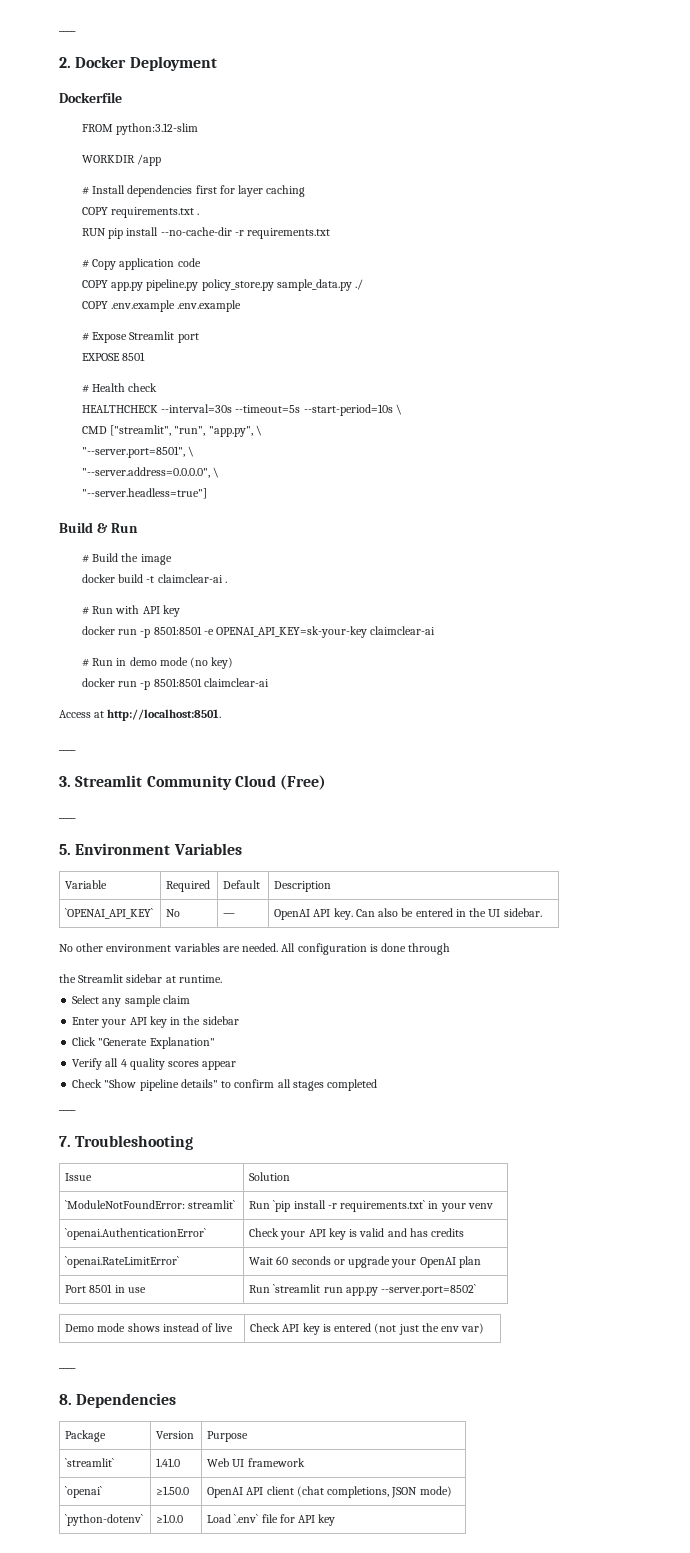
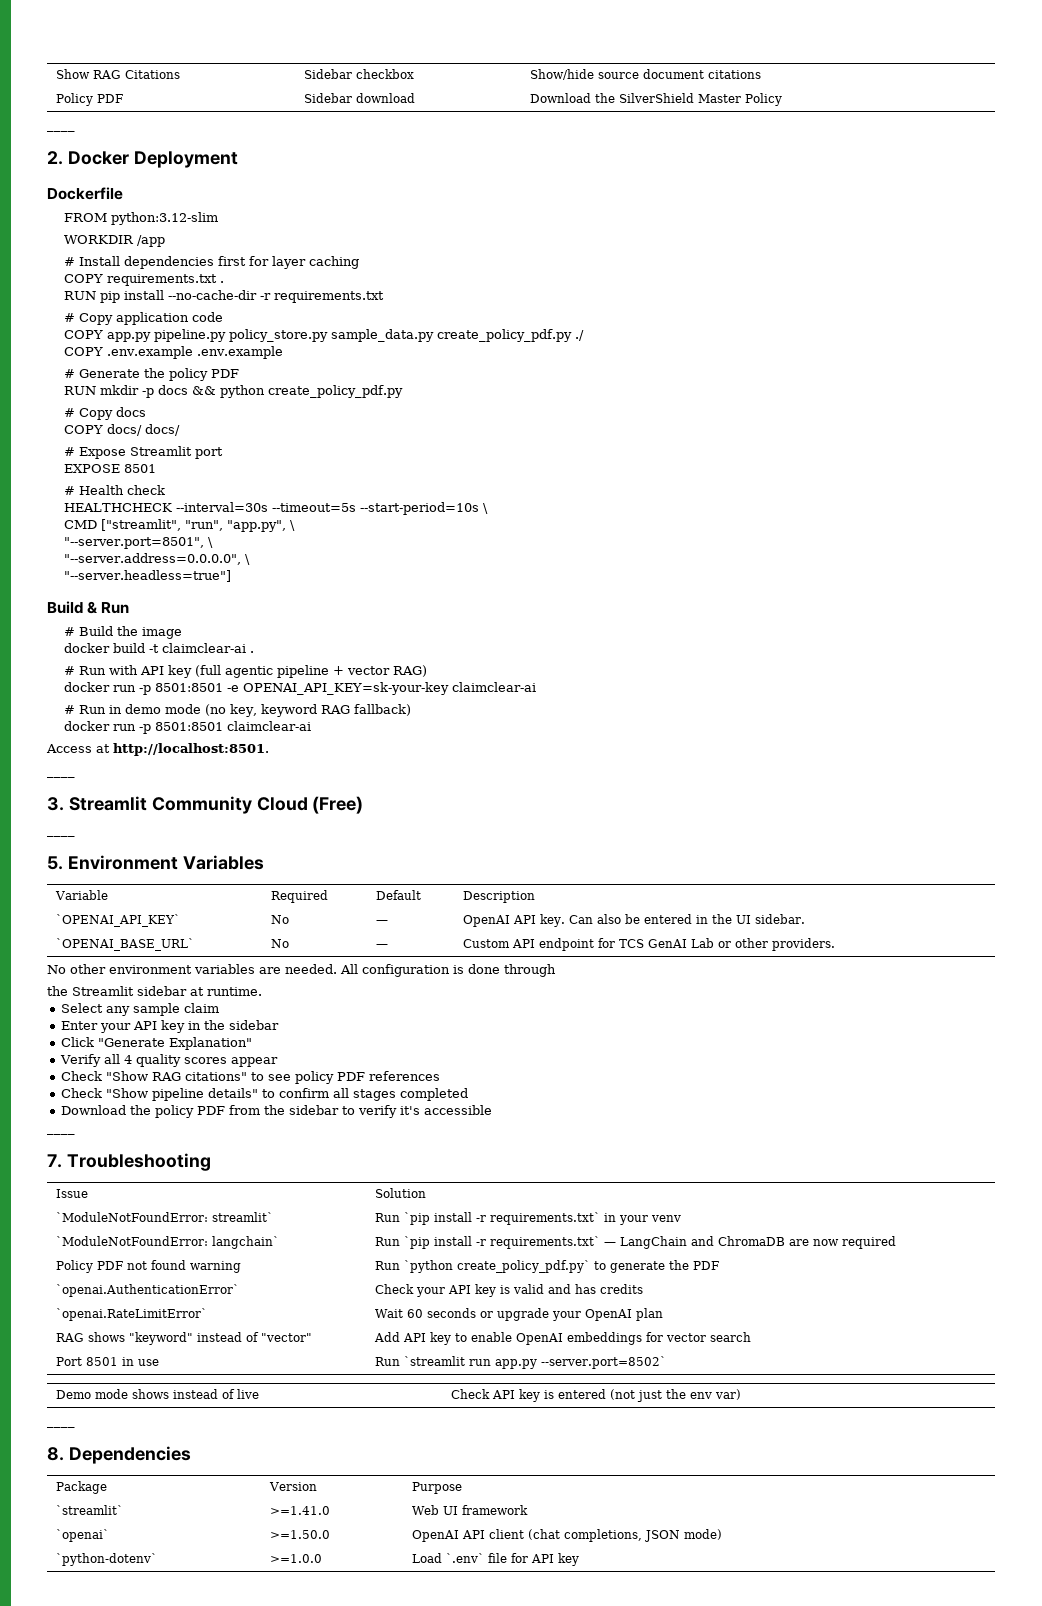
(59, 31) none -> [55,69,180,79] [303,69,414,79] [529,69,761,80] [55,93,123,106] [303,93,415,103] [529,93,782,106] Show RAG Citations | Sidebar checkbox | Show/hide source document citations // Policy PDF | Sidebar download | Download the SilverShield Master Policy //
(352, 285) none -> [437,329,573,342] create_policy_pdf.py
(242, 306) none -> [64,368,240,381] [64,385,404,398] [64,407,147,420] [64,424,181,436] // # Generate the policy PDF // RUN mkdir -p docs && python create_policy_pdf.py // # Copy docs // COPY docs/ docs/
(180, 611) none -> [195,665,428,678] (full agentic pipeline + vector RAG)
[211,657,234,669] key) -> [230,704,412,717] key, keyword RAG fallback)
(542, 912) none -> [55,938,194,951] [270,939,289,948] [375,944,388,948] [462,938,835,951] // `OPENAI_BASE_URL` | No | — | Custom API endpoint for TCS GenAI Lab or other providers.
(237, 1065) none -> [61,1071,441,1084] // Check "Show RAG citations" to see policy PDF references
(378, 1085) none -> [61,1105,493,1118] // Download the policy PDF from the sidebar to verify it's accessible
(493, 1206) none -> [55,1236,279,1249] [374,1236,896,1249] [55,1260,241,1273] [374,1260,719,1273] // `ModuleNotFoundError: langchain` | Run `pip install -r requirements.txt` — LangChain and ChromaDB are now required // Policy PDF not found warning | Run `python create_policy_pdf.py` to generate the PDF
(481, 1262) none -> [55,1332,312,1345] [373,1332,751,1345] // RAG shows "keyword" instead of "vector" | Add API key to enable OpenAI embeddings for vector search
[156,1458,181,1467] 1.41.0 -> [269,1506,330,1515] >=1.41.0
[156,1486,190,1495] ≥1.50.0 -> [269,1530,330,1539] >=1.50.0
[156,1514,184,1523] ≥1.0.0 -> [269,1554,322,1563] >=1.0.0

